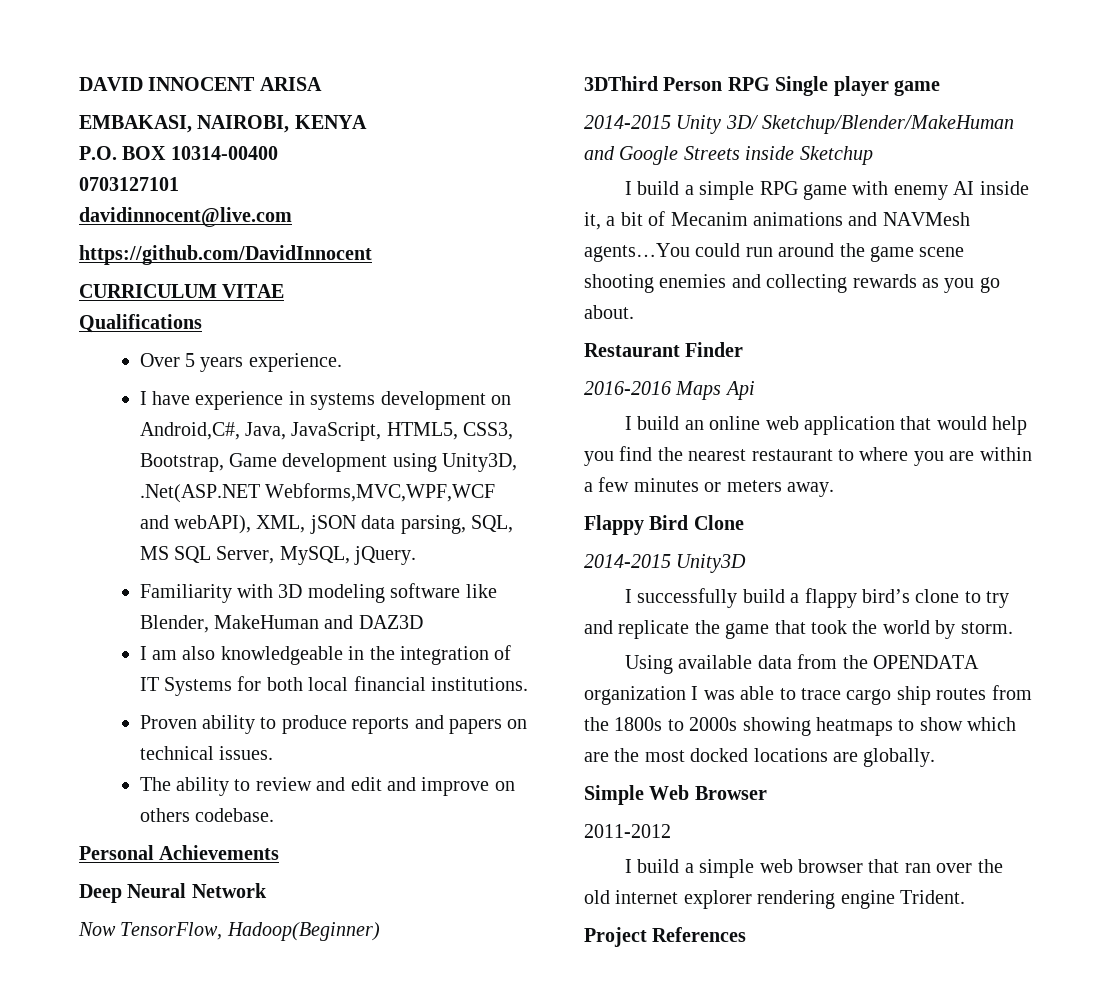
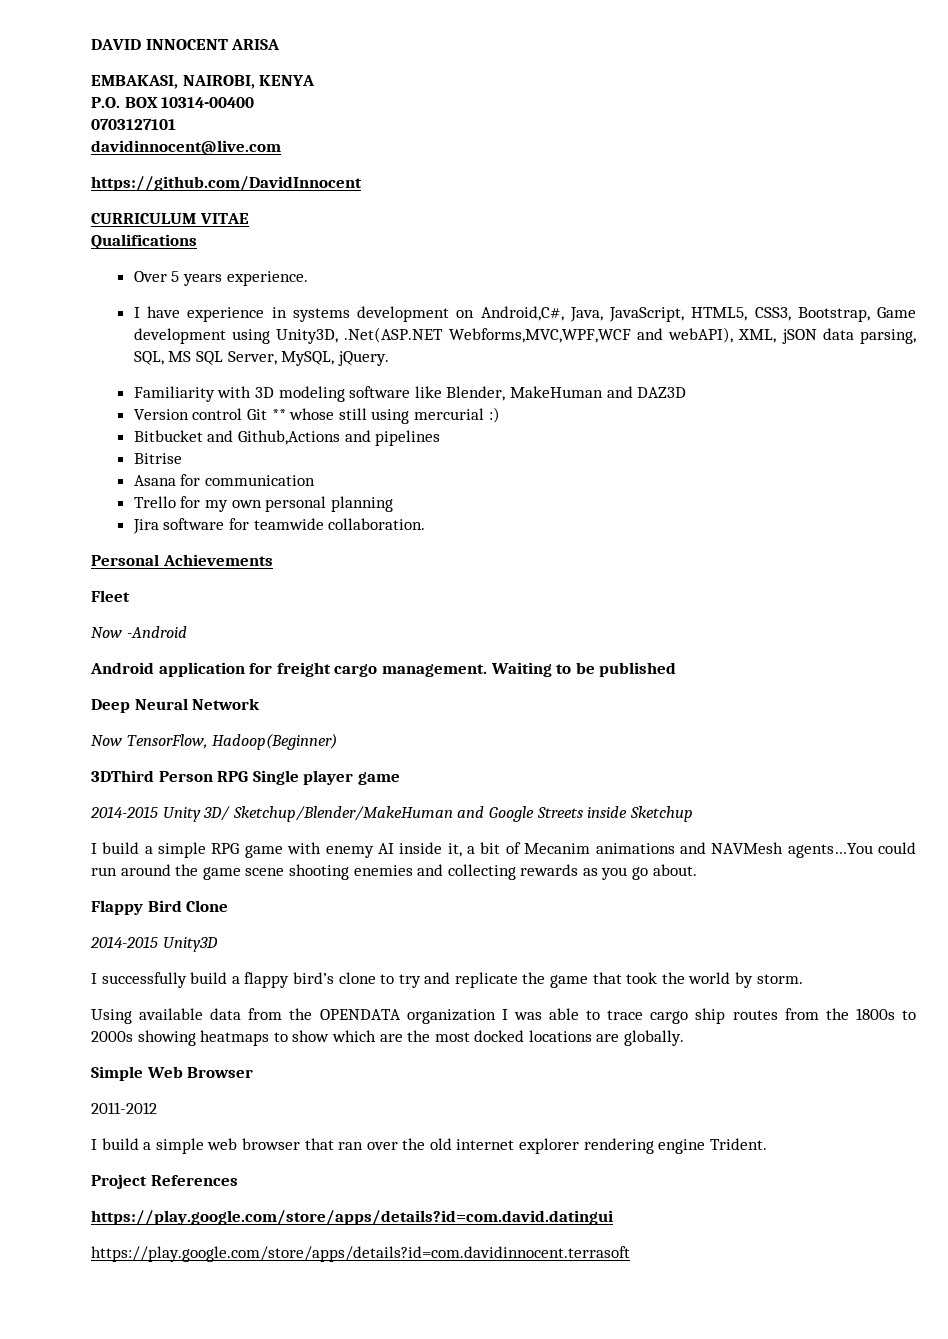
[139,645,512,665] [139,676,528,696] [139,715,528,734] [139,746,273,760] [139,777,515,796] [139,808,274,822] [79,845,280,860] I am also knowledgeable in the integration of IT Systems for both local financial institutions. // Proven ability to produce reports and papers on technical issues. // The ability to review and edit and improve on others codebase. // Personal Achievements -> [133,407,500,424] [133,430,441,446] [133,453,182,464] [133,474,315,486] [133,496,393,512] [132,518,426,534] [91,554,273,566] [91,590,130,602] [91,626,187,638] [90,662,677,677] Version control Git ** whose still using mercurial :) // Bitbucket and Github,Actions and pipelines // Bitrise // Asana for communication // Trello for my own personal planning // Jira software for teamwide collaboration. // Personal Achievements // Fleet // Now -Android // Android application for freight cargo management. Waiting to be published
[584,342,744,357] [584,381,755,400] [625,416,1028,435] [584,446,1032,466] [584,477,834,497] // Restaurant Finder // 2016-2016 Maps Api // I build an online web application that would help you find the nearest restaurant to where you are within a few minutes or meters away. -> (697, 870) none
(747, 934) none -> [91,1210,613,1225] [91,1246,630,1262] // https://play.google.com/store/apps/details?id=com.david.datingui // https://play.google.com/store/apps/details?id=com.davidinnocent.terrasoft

